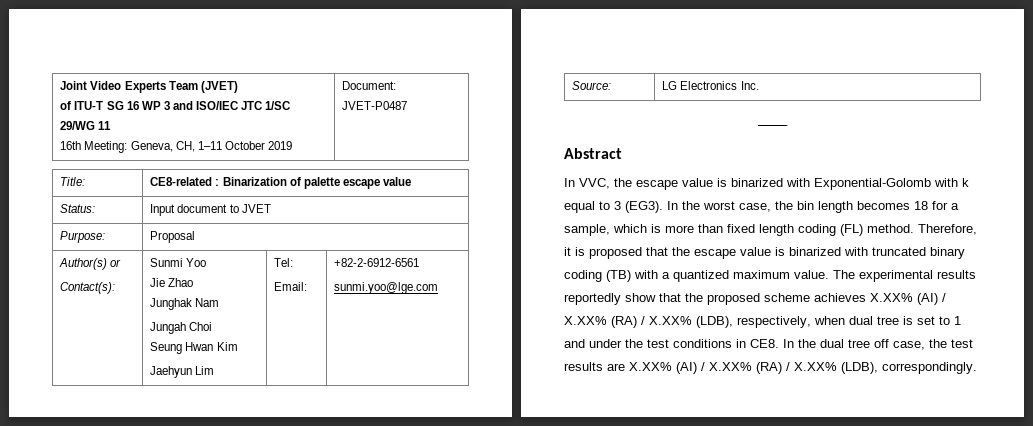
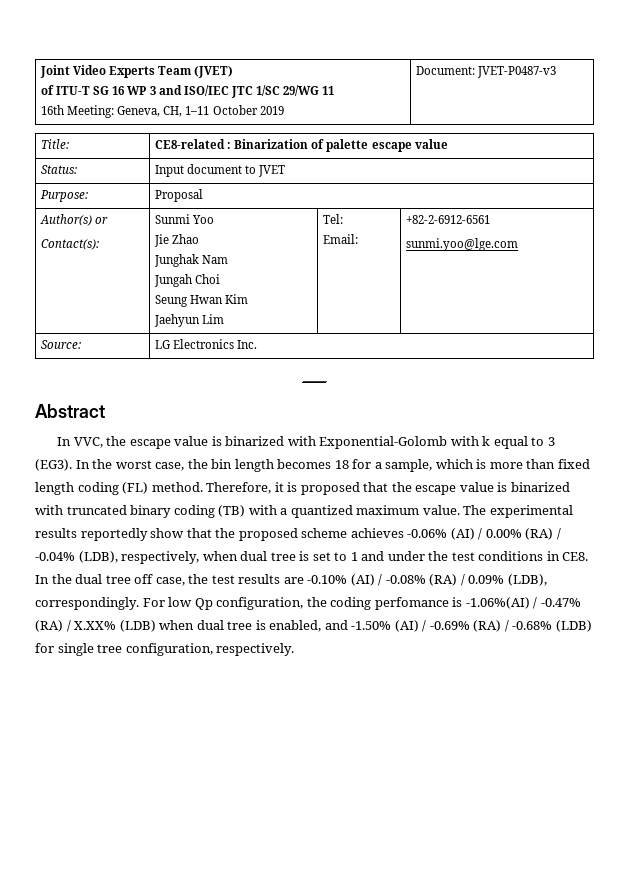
[342,101,408,110] JVET-P0487 -> [477,66,557,78] JVET-P0487-v3
[870,293,946,305] [564,316,692,328] X.XX% (AI) / X.XX% (RA) / X.XX% -> [407,528,561,540] [35,552,75,561] -0.06% (AI) / 0.00% (RA) / -0.04%
[629,362,977,374] X.XX% (AI) / X.XX% (RA) / X.XX% (LDB), correspondingly. -> [307,574,547,586] [35,597,581,610] [35,620,592,632] [35,643,295,656] -0.10% (AI) / -0.08% (RA) / 0.09% (LDB), correspondingly. For low Qp configuration, the coding perfomance is -1.06%(AI) / -0.47% (RA) / X.XX% (LDB) when dual tree is enabled, and -1.50% (AI) / -0.69% (RA) / -0.68% (LDB) for single tree configuration, respectively.

